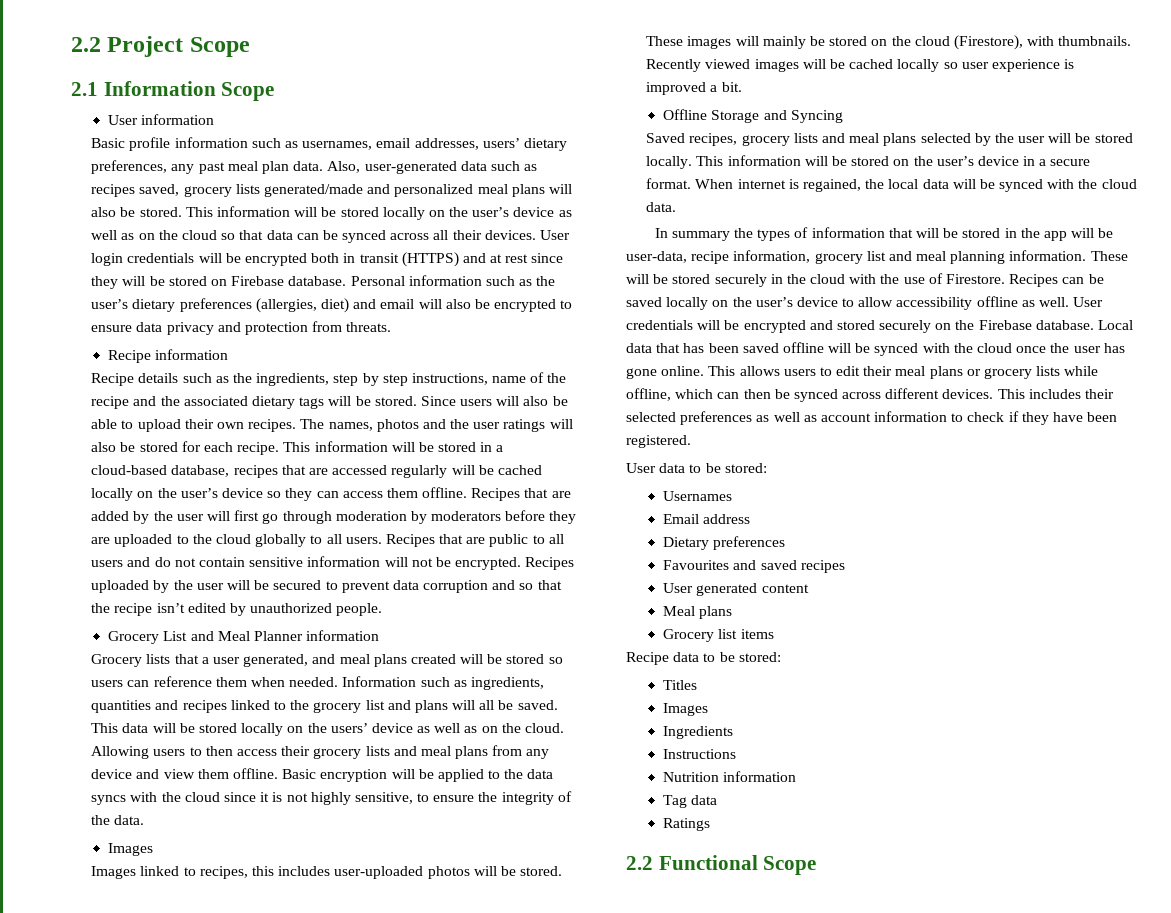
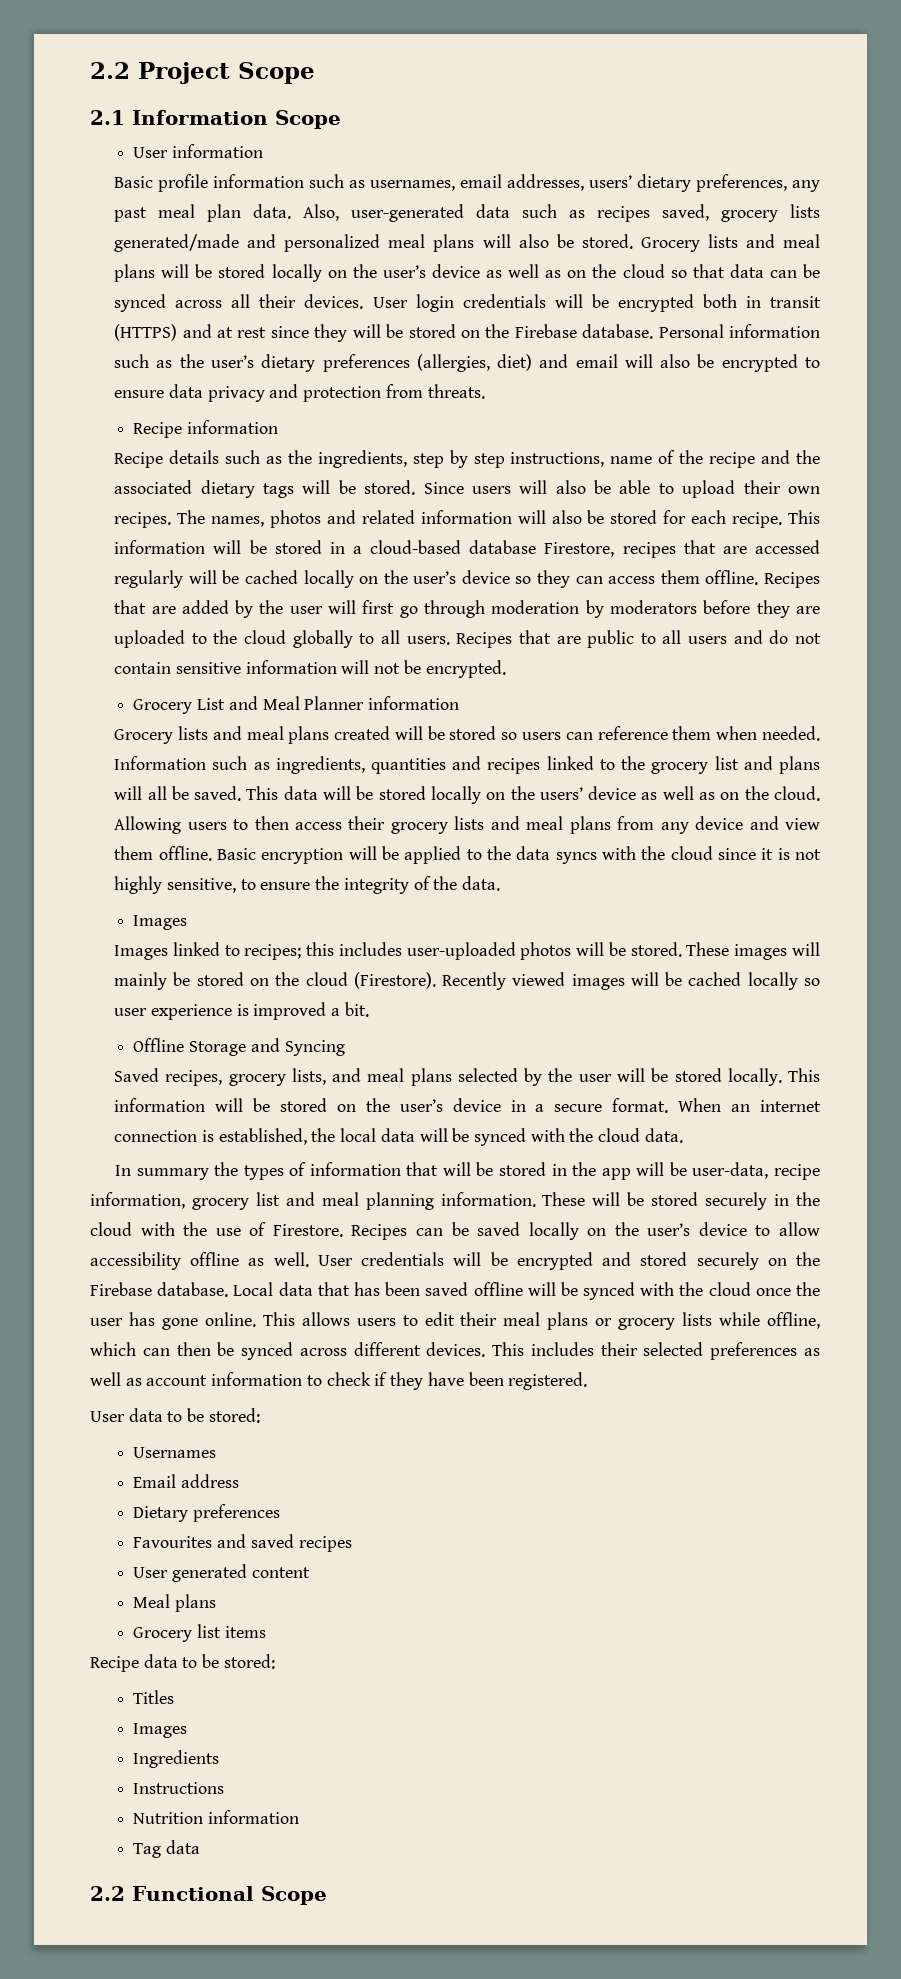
[185,206,290,217] This information -> [640,234,820,252] [114,264,156,282] Grocery lists and meal plans
(227, 282) none -> [485,324,510,338] the
[450,419,546,432] the user ratings -> [361,510,512,524] related information
[171,465,230,477] database, -> [469,540,615,557] database Firestore,
[525,557,575,570] [91,580,562,593] [91,603,383,616] Recipes uploaded by the user will be secured to prevent data corruption and so that the recipe isn’t edited by unauthorized people. -> (506, 669) none
[174,654,309,667] that a user generated, -> (208, 733) none
[199,866,248,879] recipes, -> [244,944,302,960] recipes;
[953,35,1132,50] (Firestore), with thumbnails. -> [353,972,436,989] (Firestore).
[793,133,818,143] lists -> [291,1068,326,1085] lists,
[737,179,861,192] internet is regained, -> [731,1100,822,1112] [114,1128,307,1145] an internet connection is established,
[663,818,711,831] // Ratings -> (201, 1847) none

